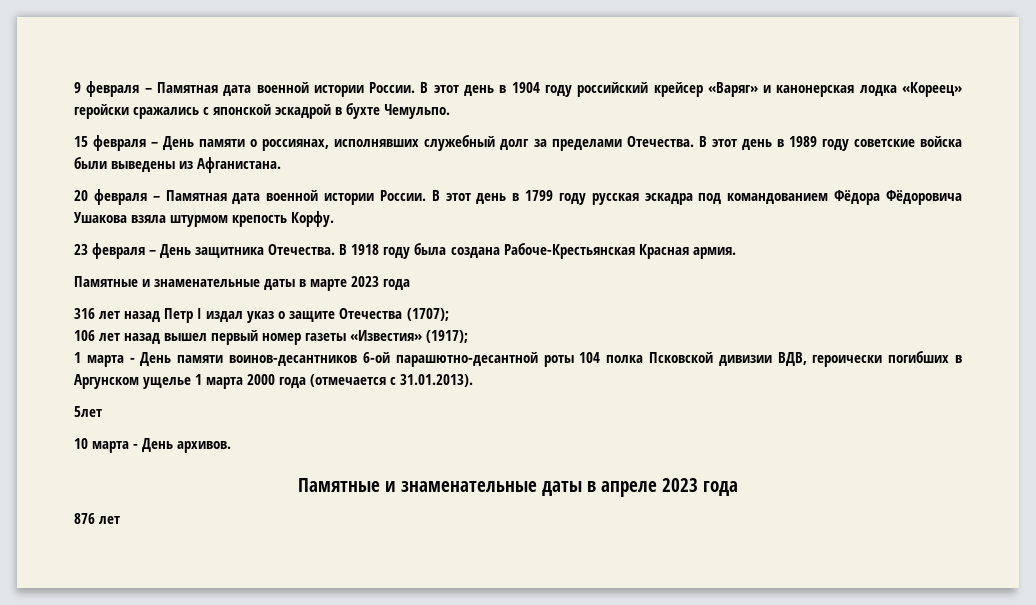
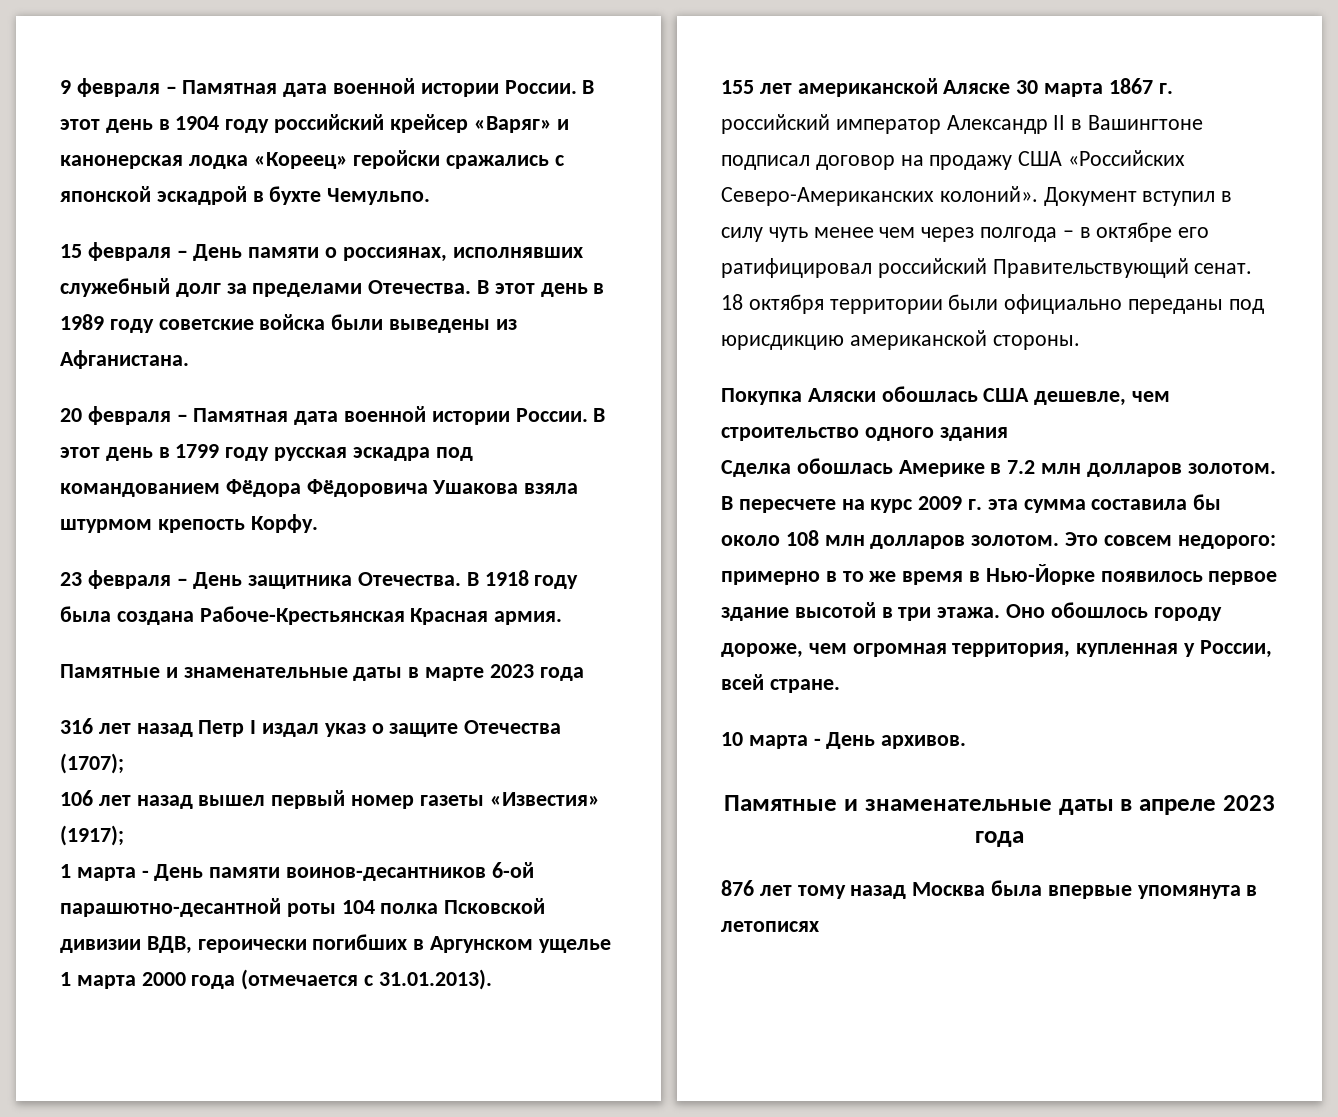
[74,406,102,417] 5лет -> [721,78,1173,97] [721,114,1204,134] [721,150,1186,170] [721,186,1233,206] [721,222,1210,242] [721,258,1253,278] [721,294,1264,314] [721,330,1080,350] [721,386,1171,406] [721,427,1008,441] [721,458,1276,477] [721,494,1222,513] [721,530,1276,549] [721,564,1278,585] [721,602,1222,621] [721,640,1272,658] [721,674,840,693] 155 лет американской Аляске 30 марта 1867 г. российский император Александр II в Вашингтоне подписал договор на продажу США «Российских Северо-Американских колоний». Документ вступил в силу чуть менее чем через полгода – в октябре его ратифицировал российский Правительствующий сенат. 18 октября территории были официально переданы под юрисдикцию американской стороны. // Покупка Аляски обошлась США дешевле, чем строительство одного здания // Сделка обошлась Америке в 7.2 млн долларов золотом. В пересчете на курс 2009 г. эта сумма составила бы около 108 млн долларов золотом. Это совсем недорого: примерно в то же время в Нью-Йорке появилось первое здание высотой в три этажа. Оно обошлось городу дороже, чем огромная территория, купленная у России, всей стране.
(121, 520) none -> [797,880,1258,899] [721,921,819,932] тому назад Москва была впервые упомянута в летописях

